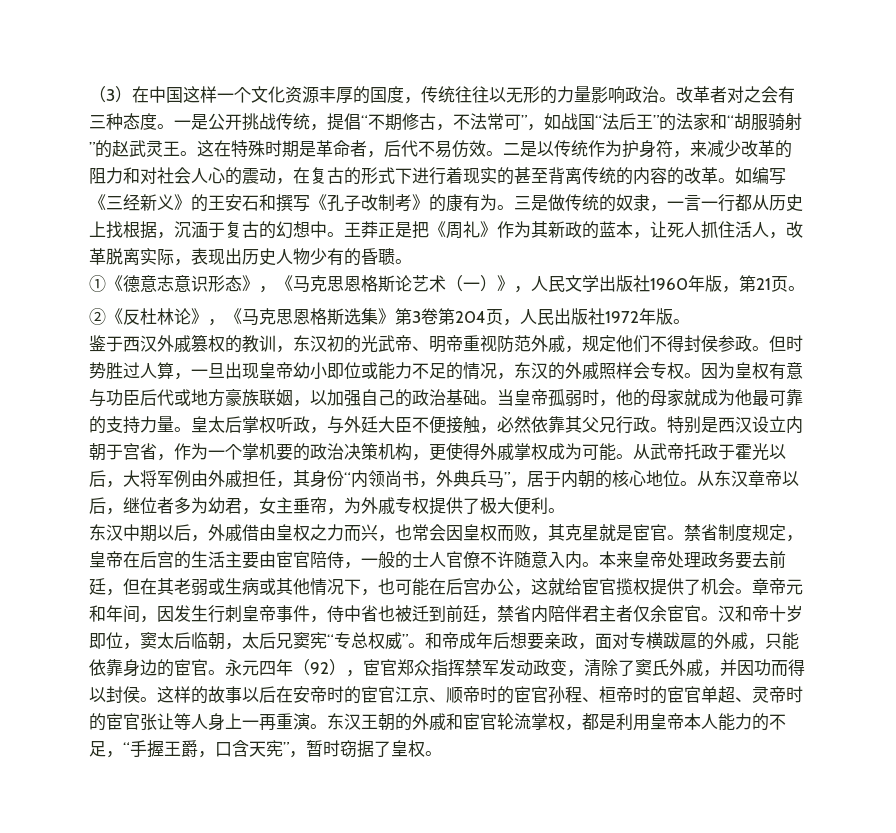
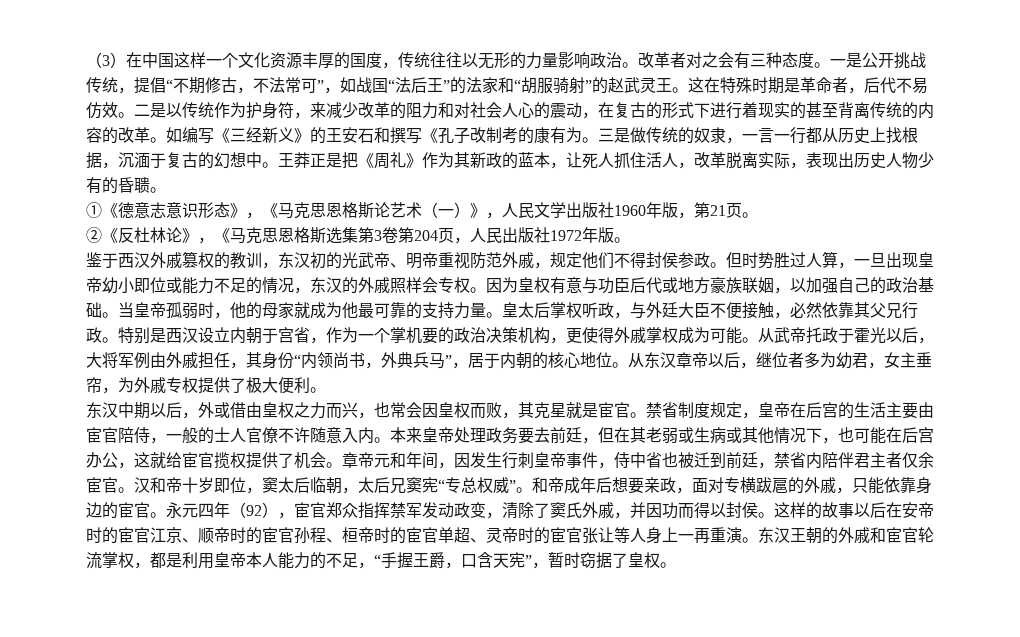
[412,194,429,210] 》 -> (518, 135) none
[378,308,395,324] 》 -> (358, 235) none
[225,524,242,542] 戚 -> [214,402,230,418] 或

